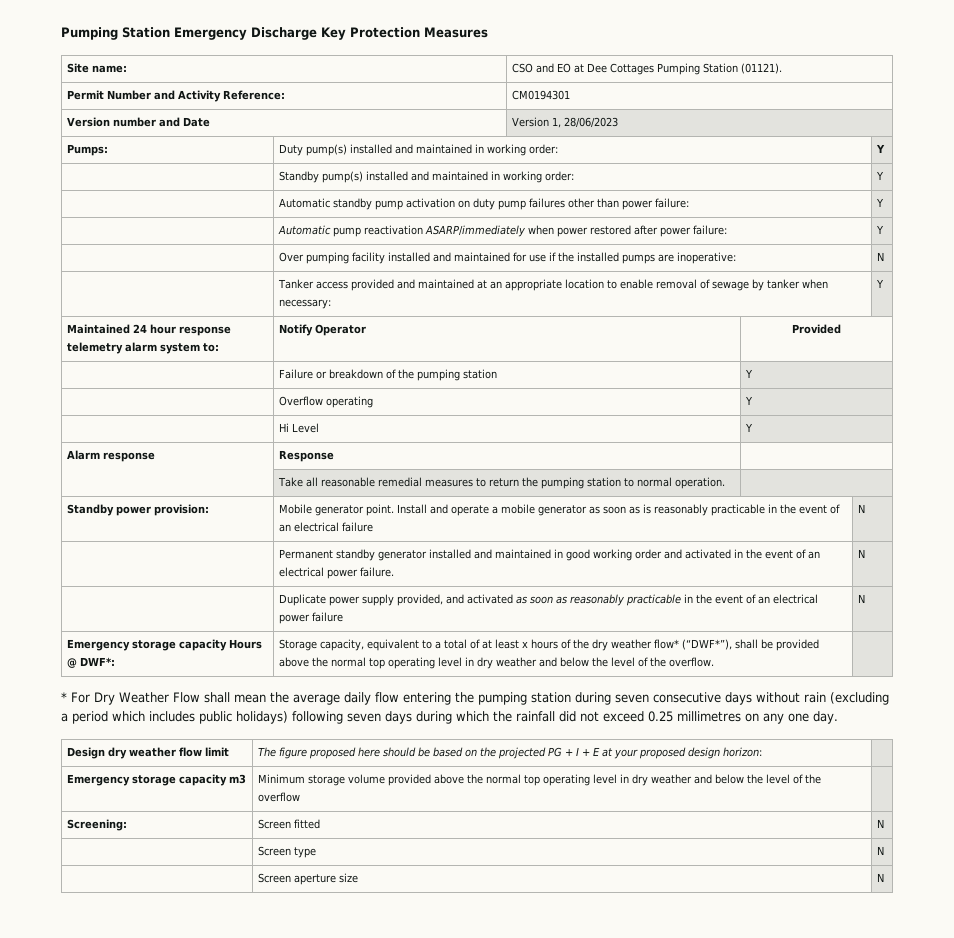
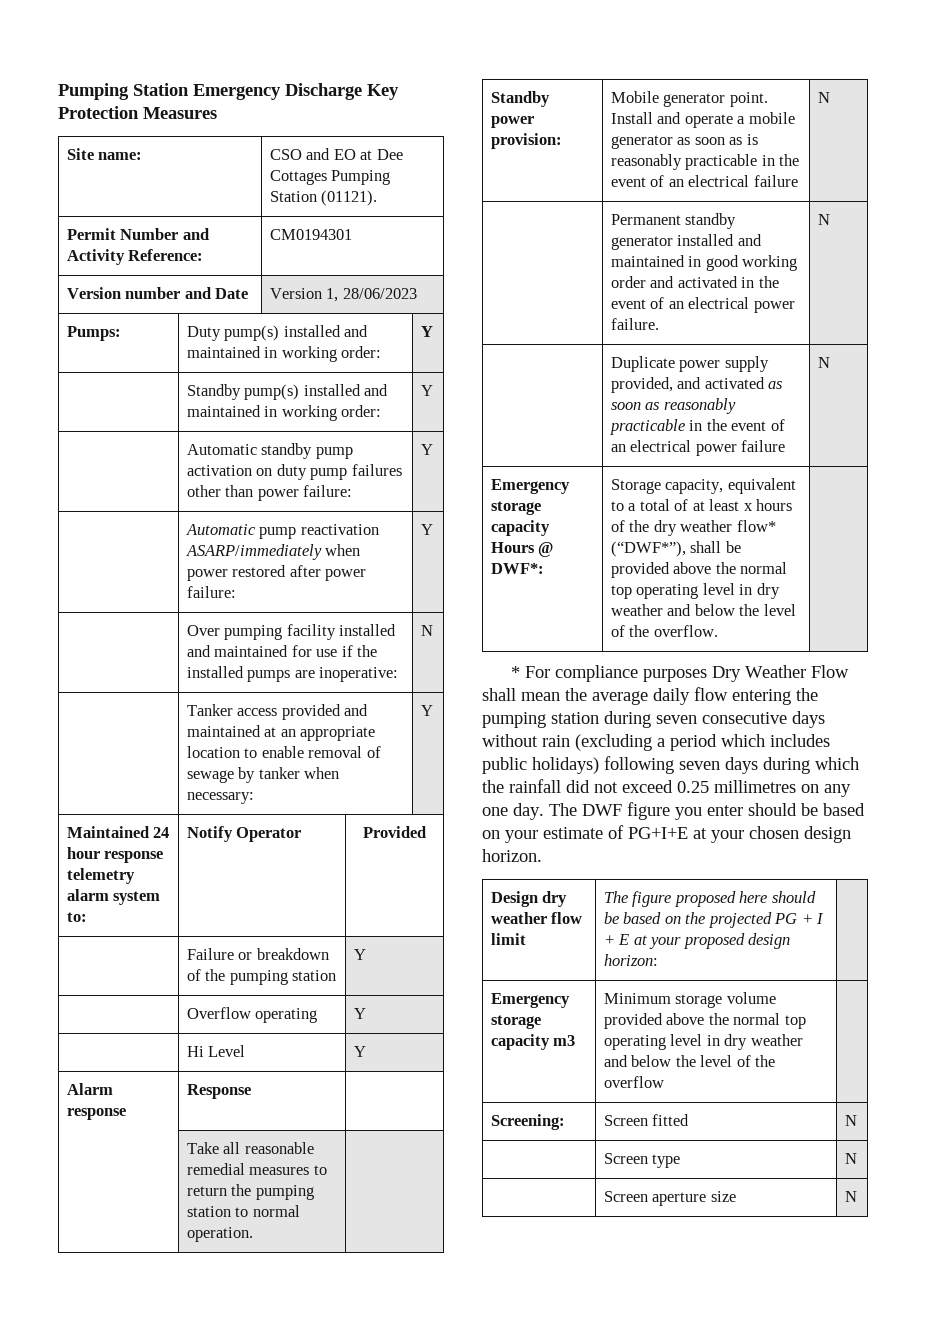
(90, 697) none -> [554,665,707,682] compliance purposes
(838, 717) none -> [549,802,865,820] [482,825,851,843] [482,849,542,862] The DWF figure you enter should be based on your estimate of PG+I+E at your chosen design horizon.

